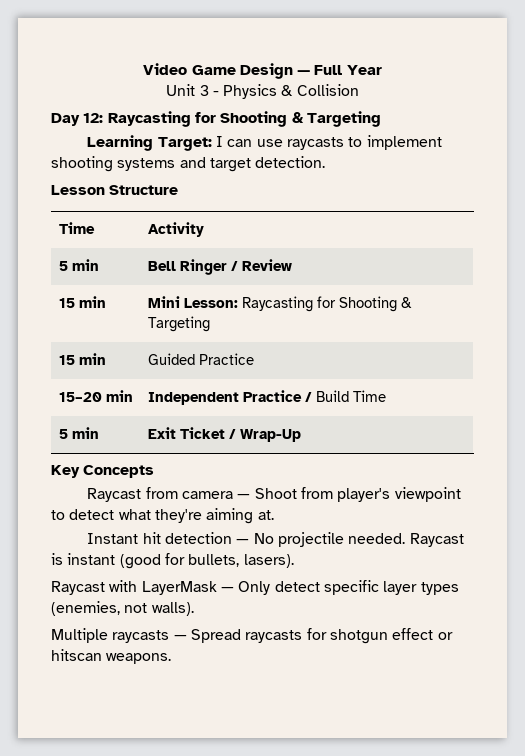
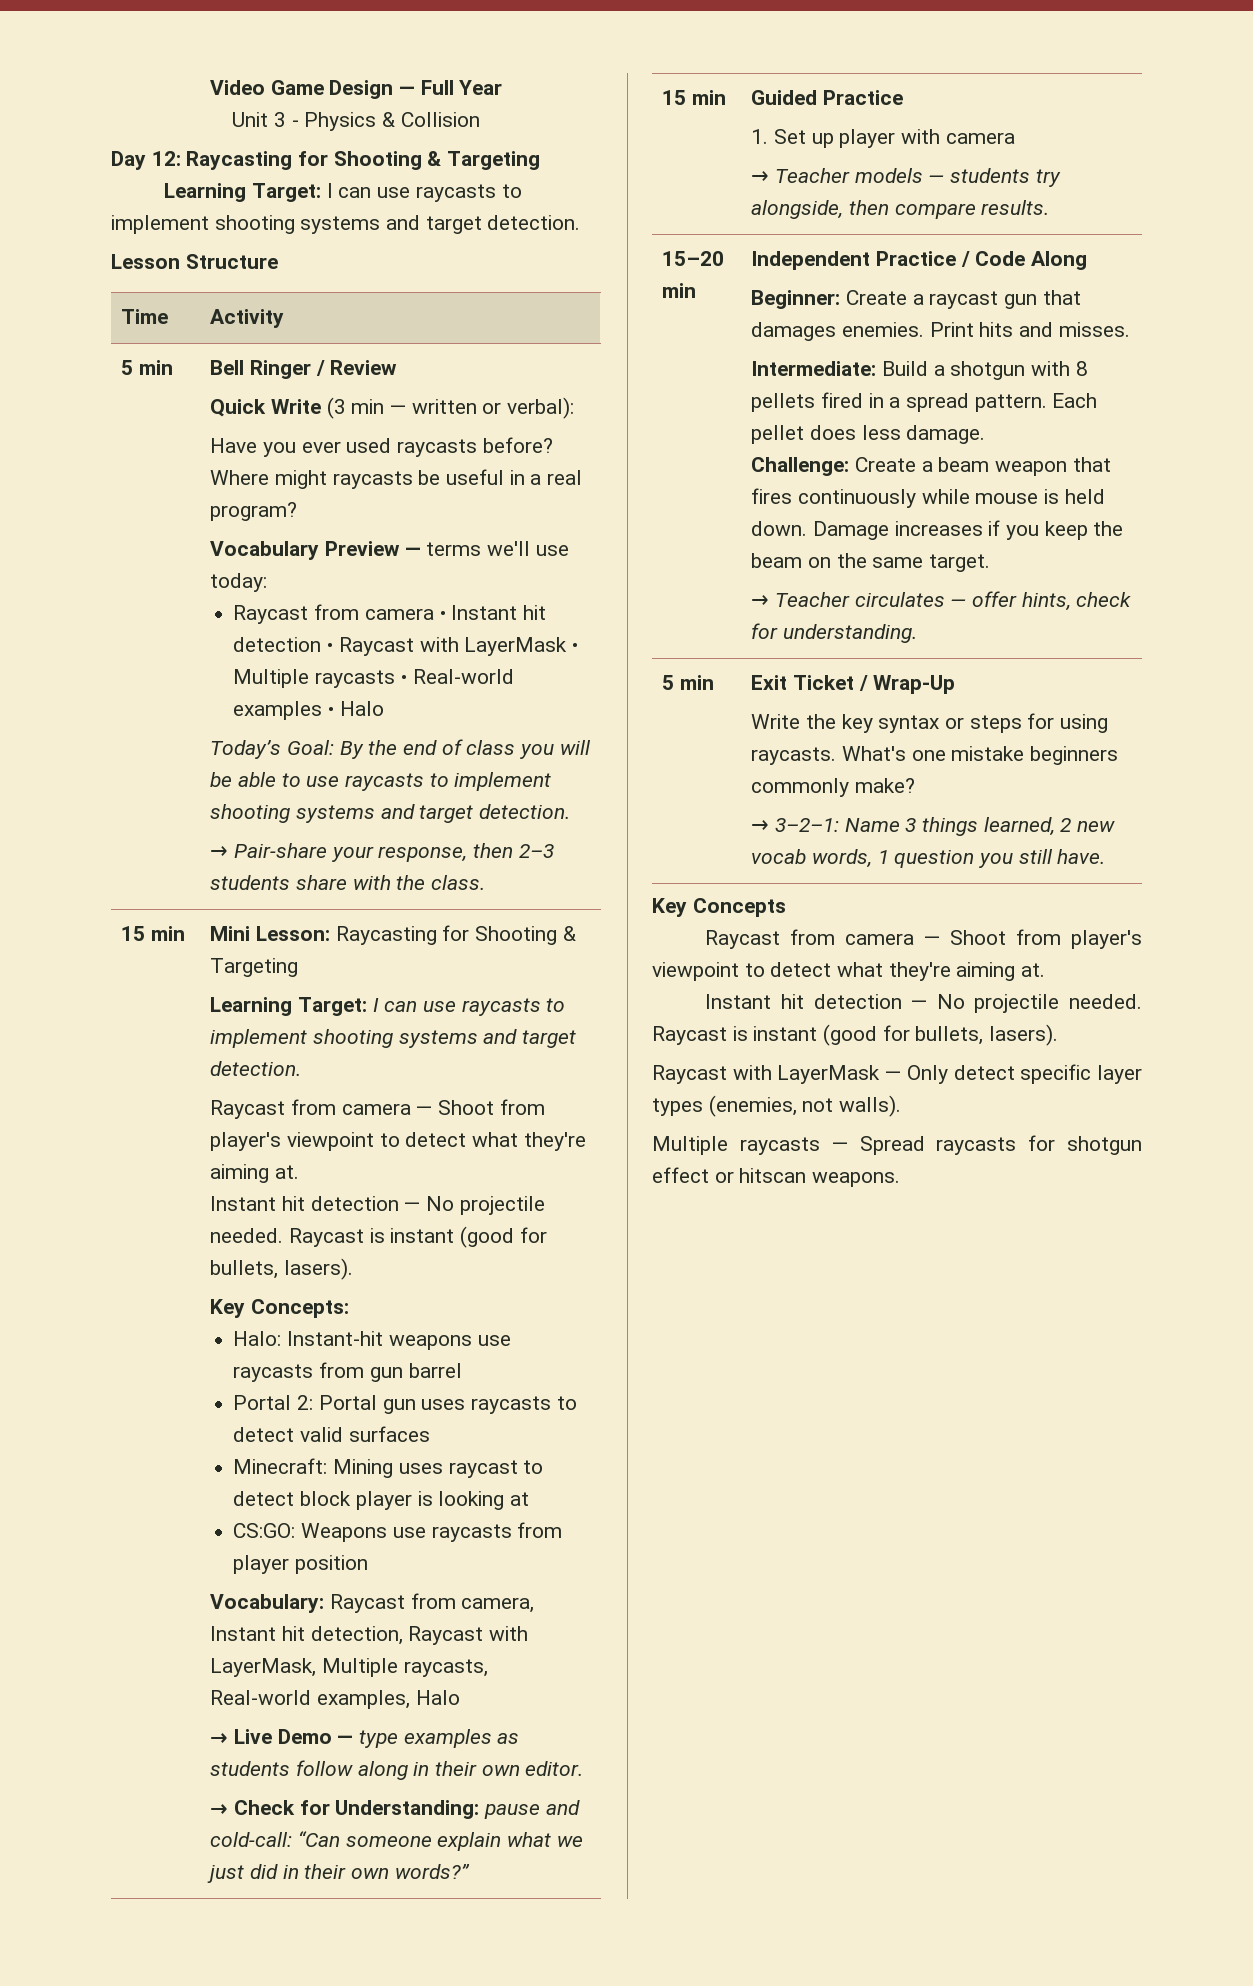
(292, 265) none -> [210,397,575,419] [210,437,553,457] [210,469,583,489] [210,502,298,521] [210,541,569,560] [210,573,268,592] [233,604,546,624] [233,637,578,656] [233,669,514,688] [233,701,384,720] [210,739,591,759] [210,772,552,791] [210,804,571,823] [210,843,554,862] [210,875,486,890] // Quick Write (3 min — written or verbal): // Have you ever used raycasts before? Where might raycasts be useful in a real program? // Vocabulary Preview — terms we'll use today: // Raycast from camera • Instant hit detection • Raycast with LayerMask • Multiple raycasts • Real-world examples • Halo // Today’s Goal: By the end of class you will be able to use raycasts to implement shooting systems and target detection. // → Pair-share your response, then 2–3 students share with the class.
[58,353,106,365] [147,353,254,365] // 15 min | Guided Practice -> [210,997,566,1016] [210,1029,577,1048] [210,1061,302,1076] [210,1099,545,1119] [210,1132,586,1151] [210,1164,300,1183] [210,1196,545,1215] [210,1226,547,1248] [210,1258,354,1280] [210,1299,350,1318] [233,1331,511,1350] [233,1362,462,1382] [233,1395,577,1414] [233,1426,430,1442] [233,1458,544,1478] [233,1491,529,1510] [233,1522,563,1542] [233,1555,369,1574] [210,1593,535,1613] [210,1626,529,1645] [210,1658,488,1677] [210,1690,460,1709] [210,1729,520,1748] [210,1760,584,1780] [210,1800,580,1819] [210,1831,583,1851] [207,1864,470,1883] [662,90,727,105] [751,90,904,105] [751,129,1015,148] [751,168,1061,187] [751,200,1050,219] // Learning Target: I can use raycasts to implement shooting systems and target detection. // Raycast from camera — Shoot from player's viewpoint to detect what they're aiming at. // Instant hit detection — No projectile needed. Raycast is instant (good for bullets, lasers). // Key Concepts: // Halo: Instant-hit weapons use raycasts from gun barrel // Portal 2: Portal gun uses raycasts to detect valid surfaces // Minecraft: Mining uses raycast to detect block player is looking at // CS:GO: Weapons use raycasts from player position // Vocabulary: Raycast from camera, Instant hit detection, Raycast with LayerMask, Multiple raycasts, Real-world examples, Halo // → Live Demo — type examples as students follow along in their own editor. // → Check for Understanding: pause and cold-call: “Can someone explain what we just did in their own words?” // 15 min | Guided Practice // 1. Set up player with camera // → Teacher models — students try alongside, then compare results.
[315,390,386,402] Build Time -> [975,251,1088,270] [751,290,1081,309] [751,322,1130,341] [751,361,1088,380] [751,392,1098,412] [751,425,986,444] [751,457,1111,476] [751,488,1105,508] [751,520,1124,540] [751,553,991,572] [751,591,1132,611] [751,623,918,643] Code Along // Beginner: Create a raycast gun that damages enemies. Print hits and misses. // Intermediate: Build a shotgun with 8 pellets fired in a spread pattern. Each pellet does less damage. // Challenge: Create a beam weapon that fires continuously while mouse is held down. Damage increases if you keep the beam on the same target. // → Teacher circulates — offer hints, check for understanding.
(301, 435) none -> [751,713,1109,733] [751,746,1119,765] [751,778,916,797] [751,817,1116,836] [751,849,1106,868] // Write the key syntax or steps for using raycasts. What's one mistake beginners commonly make? // → 3–2–1: Name 3 things learned, 2 new vocab words, 1 question you still have.

